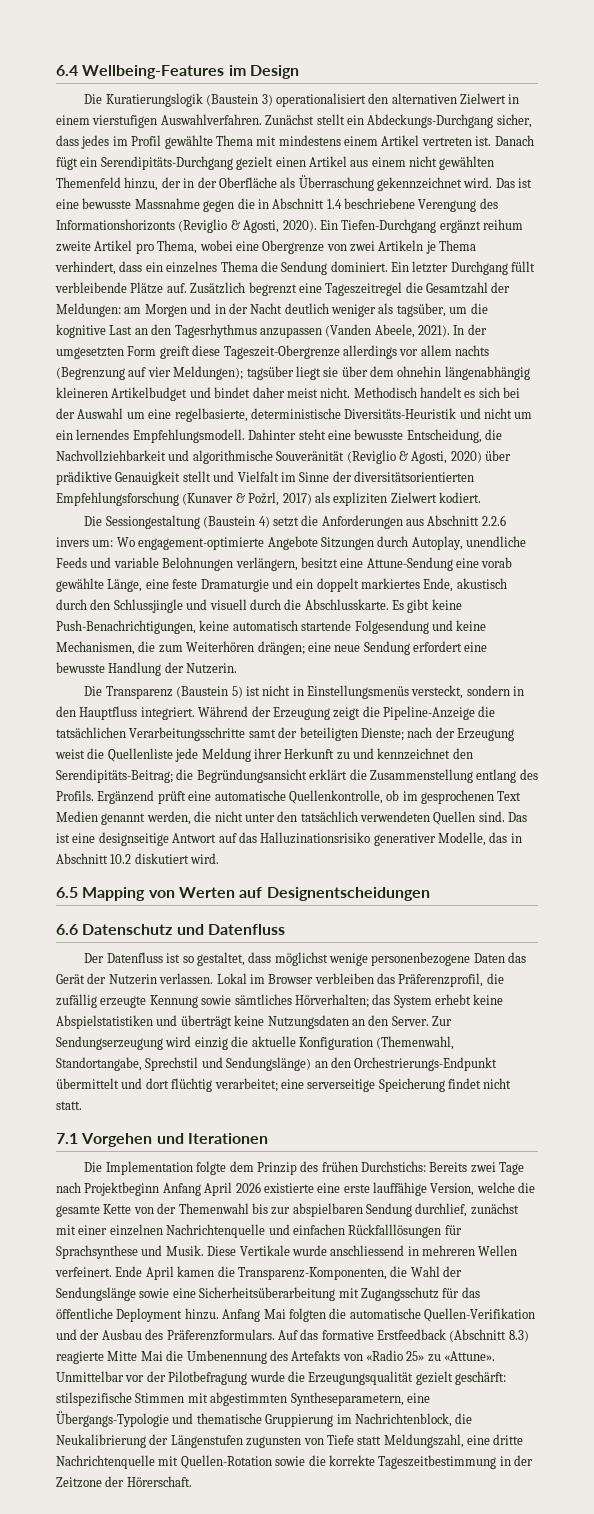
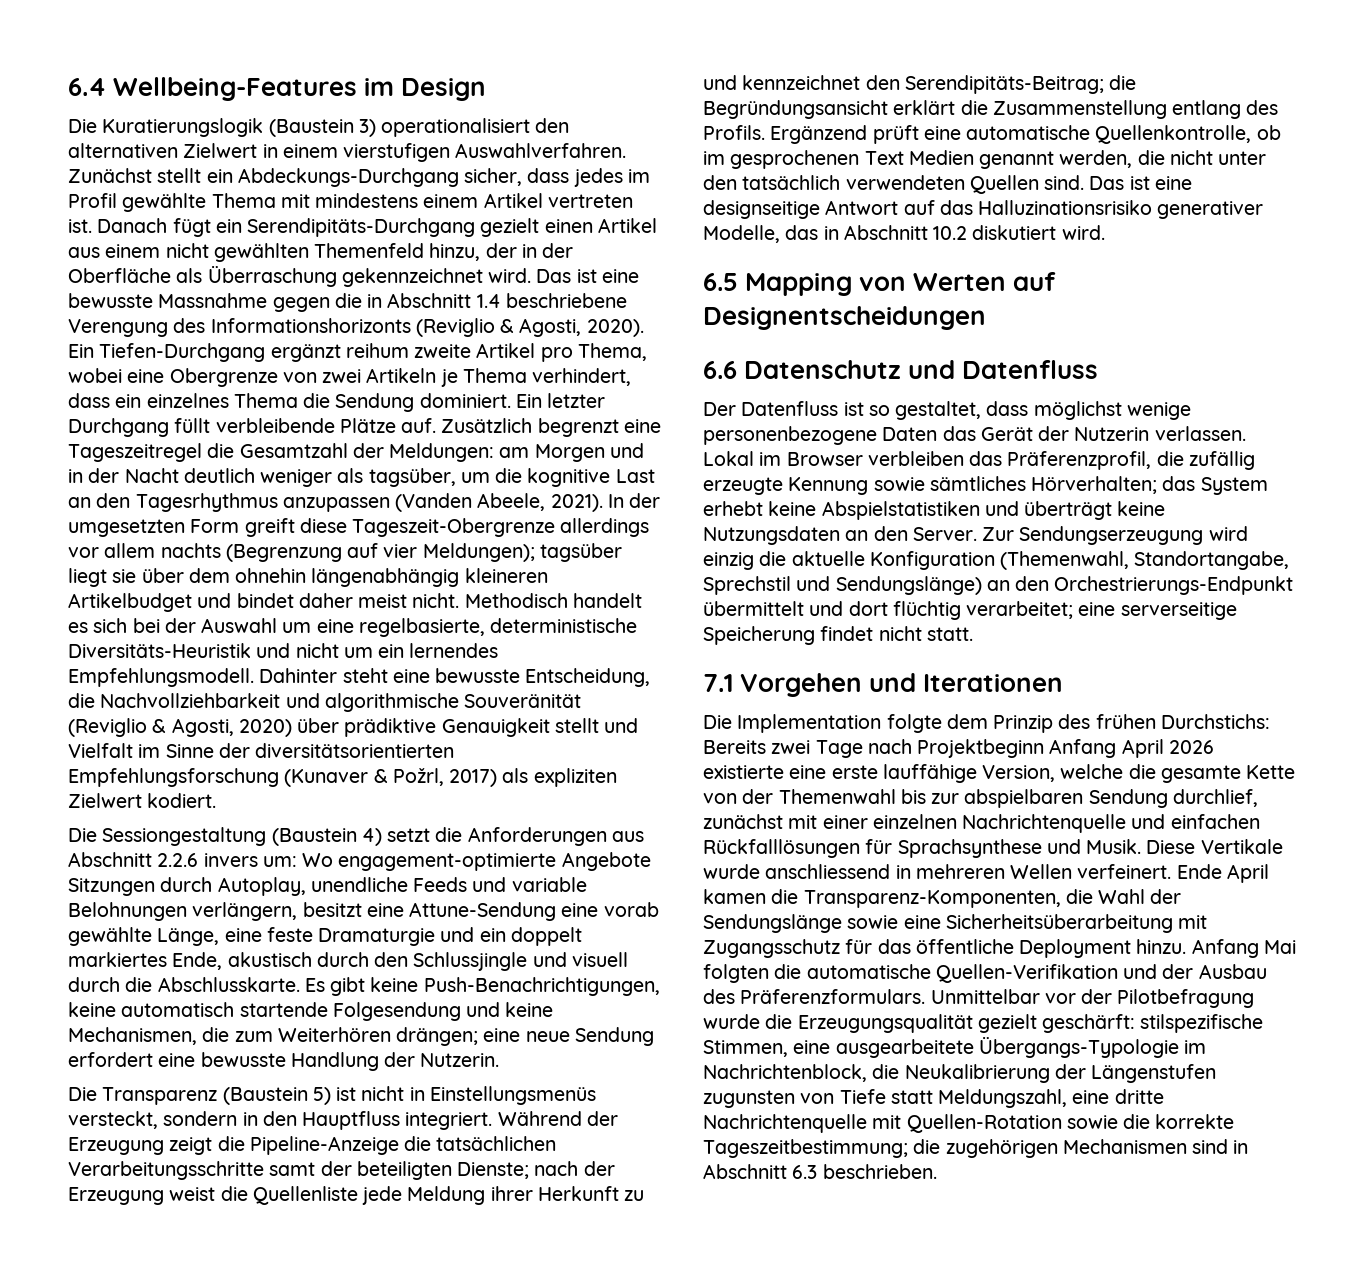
[277,1329,529,1342] [56,1350,496,1364] Auf das formative Erstfeedback (Abschnitt 8.3) reagierte Mitte Mai die Umbenennung des Artefakts von «Radio 25» zu «Attune». -> (926, 996) none
[135,1392,430,1406] [56,1411,334,1427] Stimmen mit abgestimmten Syntheseparametern, eine Übergangs-Typologie und thematische Gruppierung -> [703,1037,1179,1058] Stimmen, eine ausgearbeitete Übergangs-Typologie
[378,1455,533,1469] [56,1476,192,1488] Tageszeitbestimmung in der Zeitzone der Hörerschaft. -> [703,1139,1249,1158] [703,1164,937,1179] Tageszeitbestimmung; die zugehörigen Mechanismen sind in Abschnitt 6.3 beschrieben.

